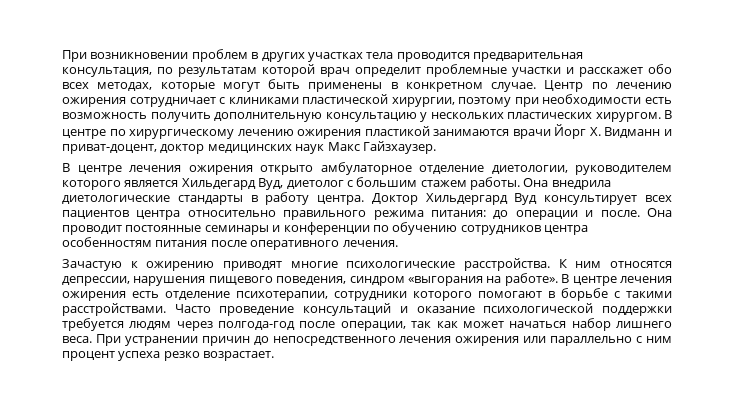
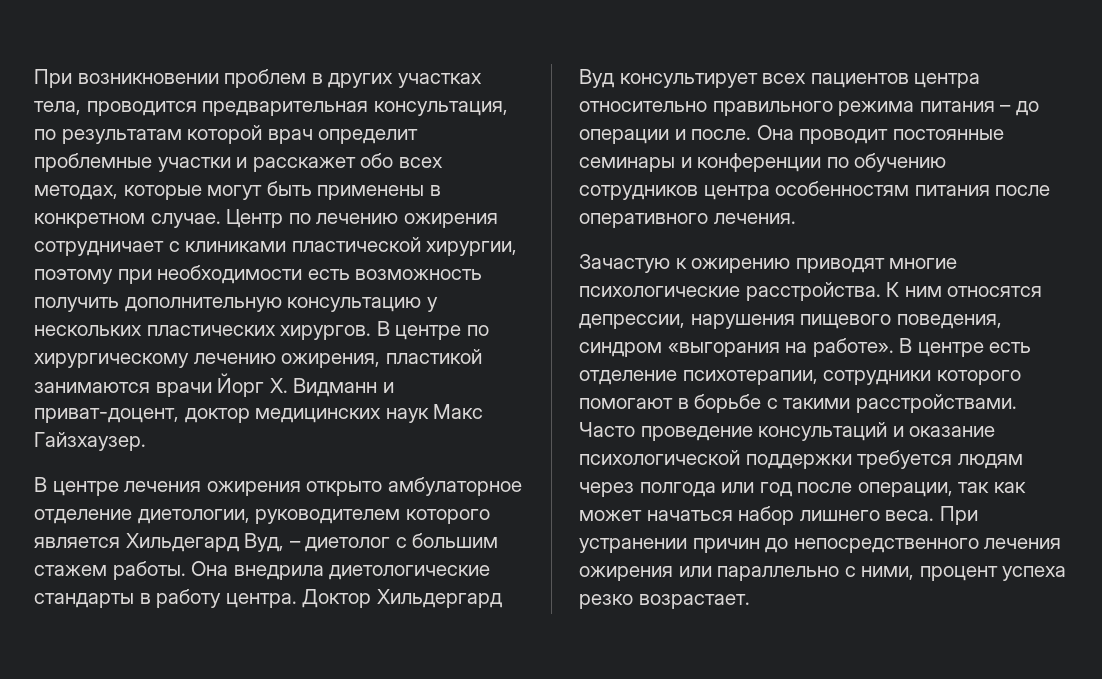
[366,52,394,59] тела -> [34,101,81,115] тела,
[595,112,661,122] хирургом. -> [280,325,372,340] хирургов.
[297,129,362,139] ожирения -> [281,353,381,368] ожирения,
(284, 184) none -> [289,541,301,548] –
[431,210,486,217] питания: -> [919,101,1012,112] питания –
[619,276,672,283] [62,291,126,301] лечения ожирения -> (984, 349) none
[218,321,296,330] полгода-год -> [639,482,792,497] полгода или год
[646,336,672,343] ним -> [861,566,915,580] ними,

